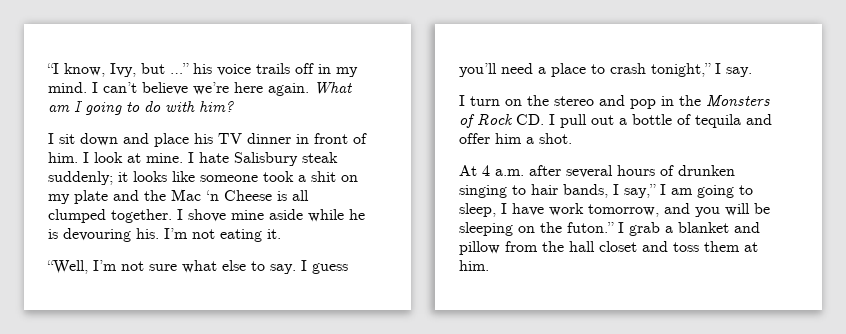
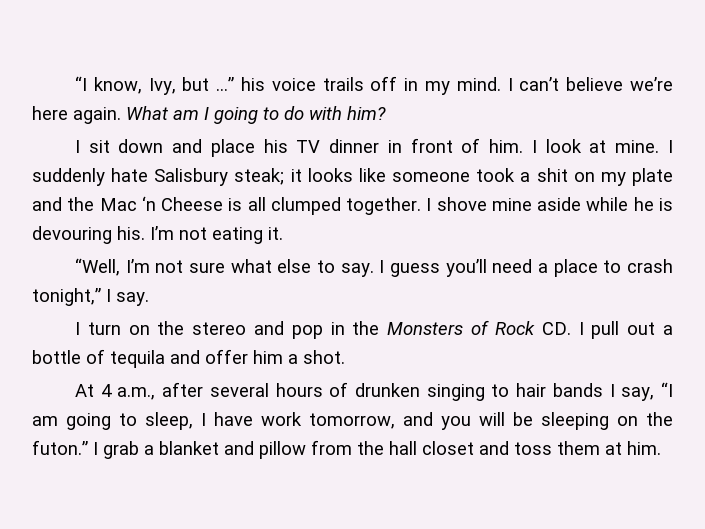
(194, 157) none -> [32,168,105,186] suddenly
[302,152,338,163] [48,171,113,185] steak suddenly; -> [234,168,285,185] steak;
[495,169,524,176] a.m. -> [117,387,156,400] a.m.,
[563,184,666,198] bands, I say,” I -> [552,382,673,401] bands I say, “I

